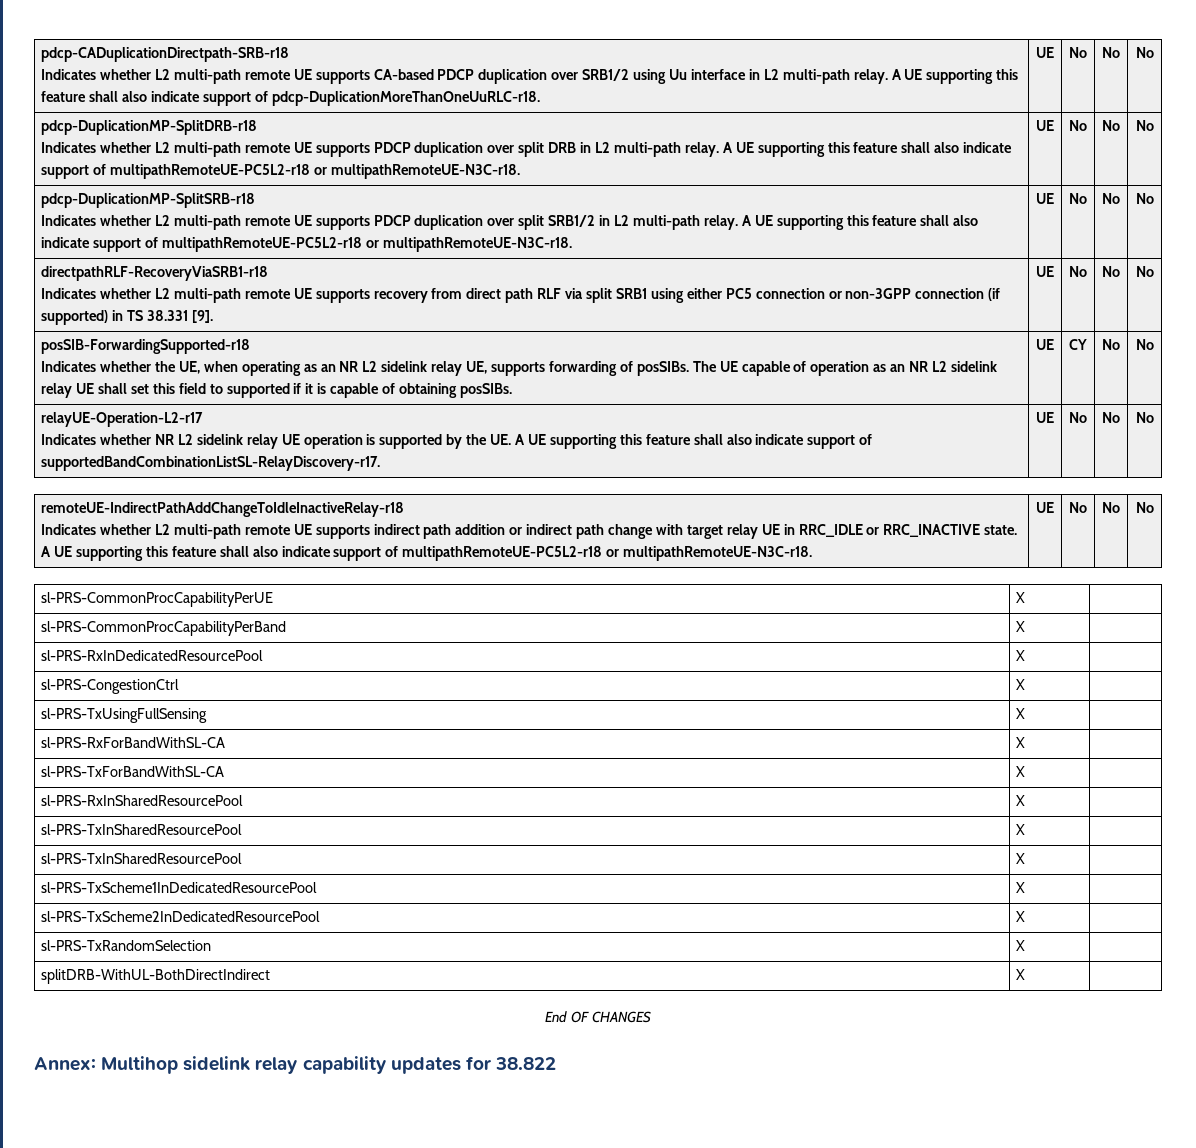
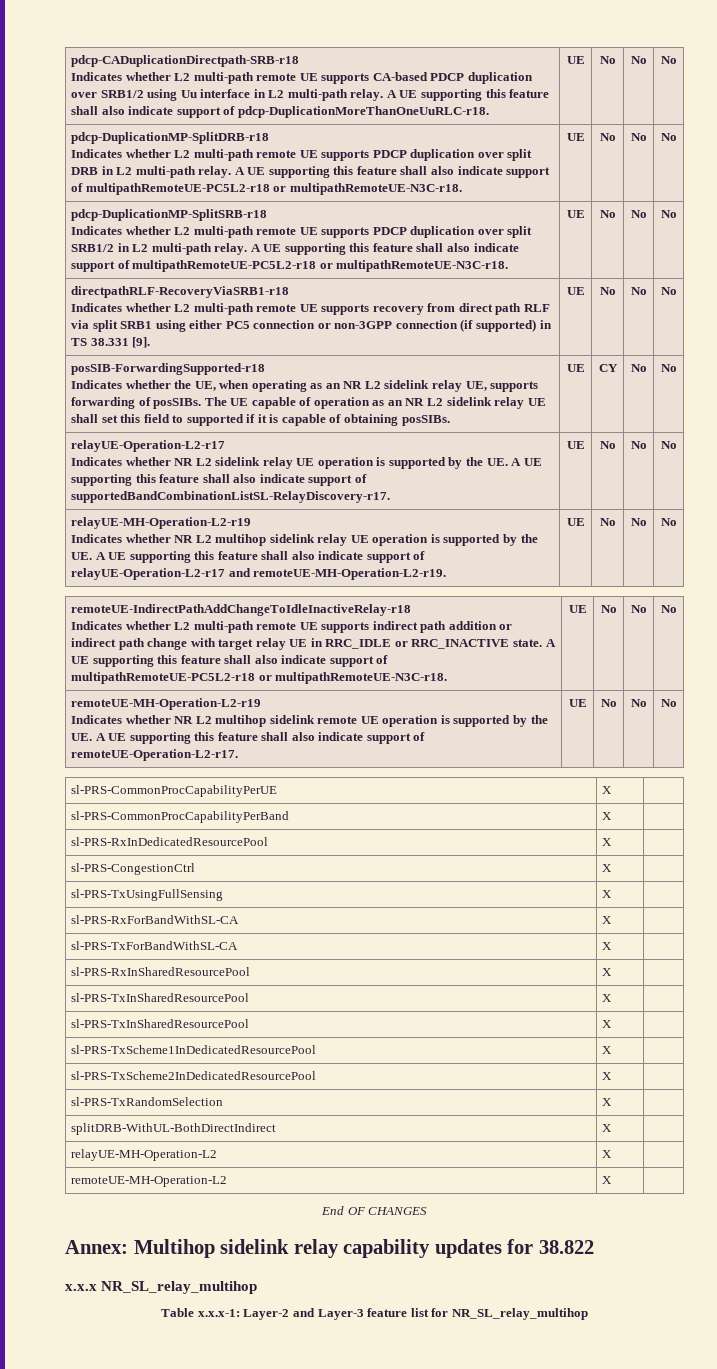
(1154, 417) none -> [71,517,252,529] [71,534,538,546] [71,551,426,563] [71,568,447,580] [566,518,585,526] [599,518,616,526] [630,518,647,526] [660,518,677,526] // relayUE-MH-Operation-L2-r19 // Indicates whether NR L2 multihop sidelink relay UE operation is supported by the UE. A UE supporting this feature shall also indicate support of relayUE-Operation-L2-r17 and remoteUE-MH-Operation-L2-r19. | UE | No | No | No
(1154, 507) none -> [71,698,262,710] [71,715,548,727] [71,732,426,744] [71,749,239,761] [568,699,587,707] [600,699,617,707] [630,699,647,707] [660,699,677,707] // remoteUE-MH-Operation-L2-r19 // Indicates whether NR L2 multihop sidelink remote UE operation is supported by the UE. A UE supporting this feature shall also indicate support of remoteUE-Operation-L2-r17. | UE | No | No | No
(1026, 974) none -> [71,1149,218,1161] [602,1150,613,1158] [71,1176,228,1187] [602,1176,613,1184] // relayUE-MH-Operation-L2 | X | // remoteUE-MH-Operation-L2 | X |
(556, 1063) none -> [65,1281,258,1294] [161,1308,588,1320] // x.x.x NR_SL_relay_multihop // Table x.x.x-1: Layer-2 and Layer-3 feature list for NR_SL_relay_multihop

